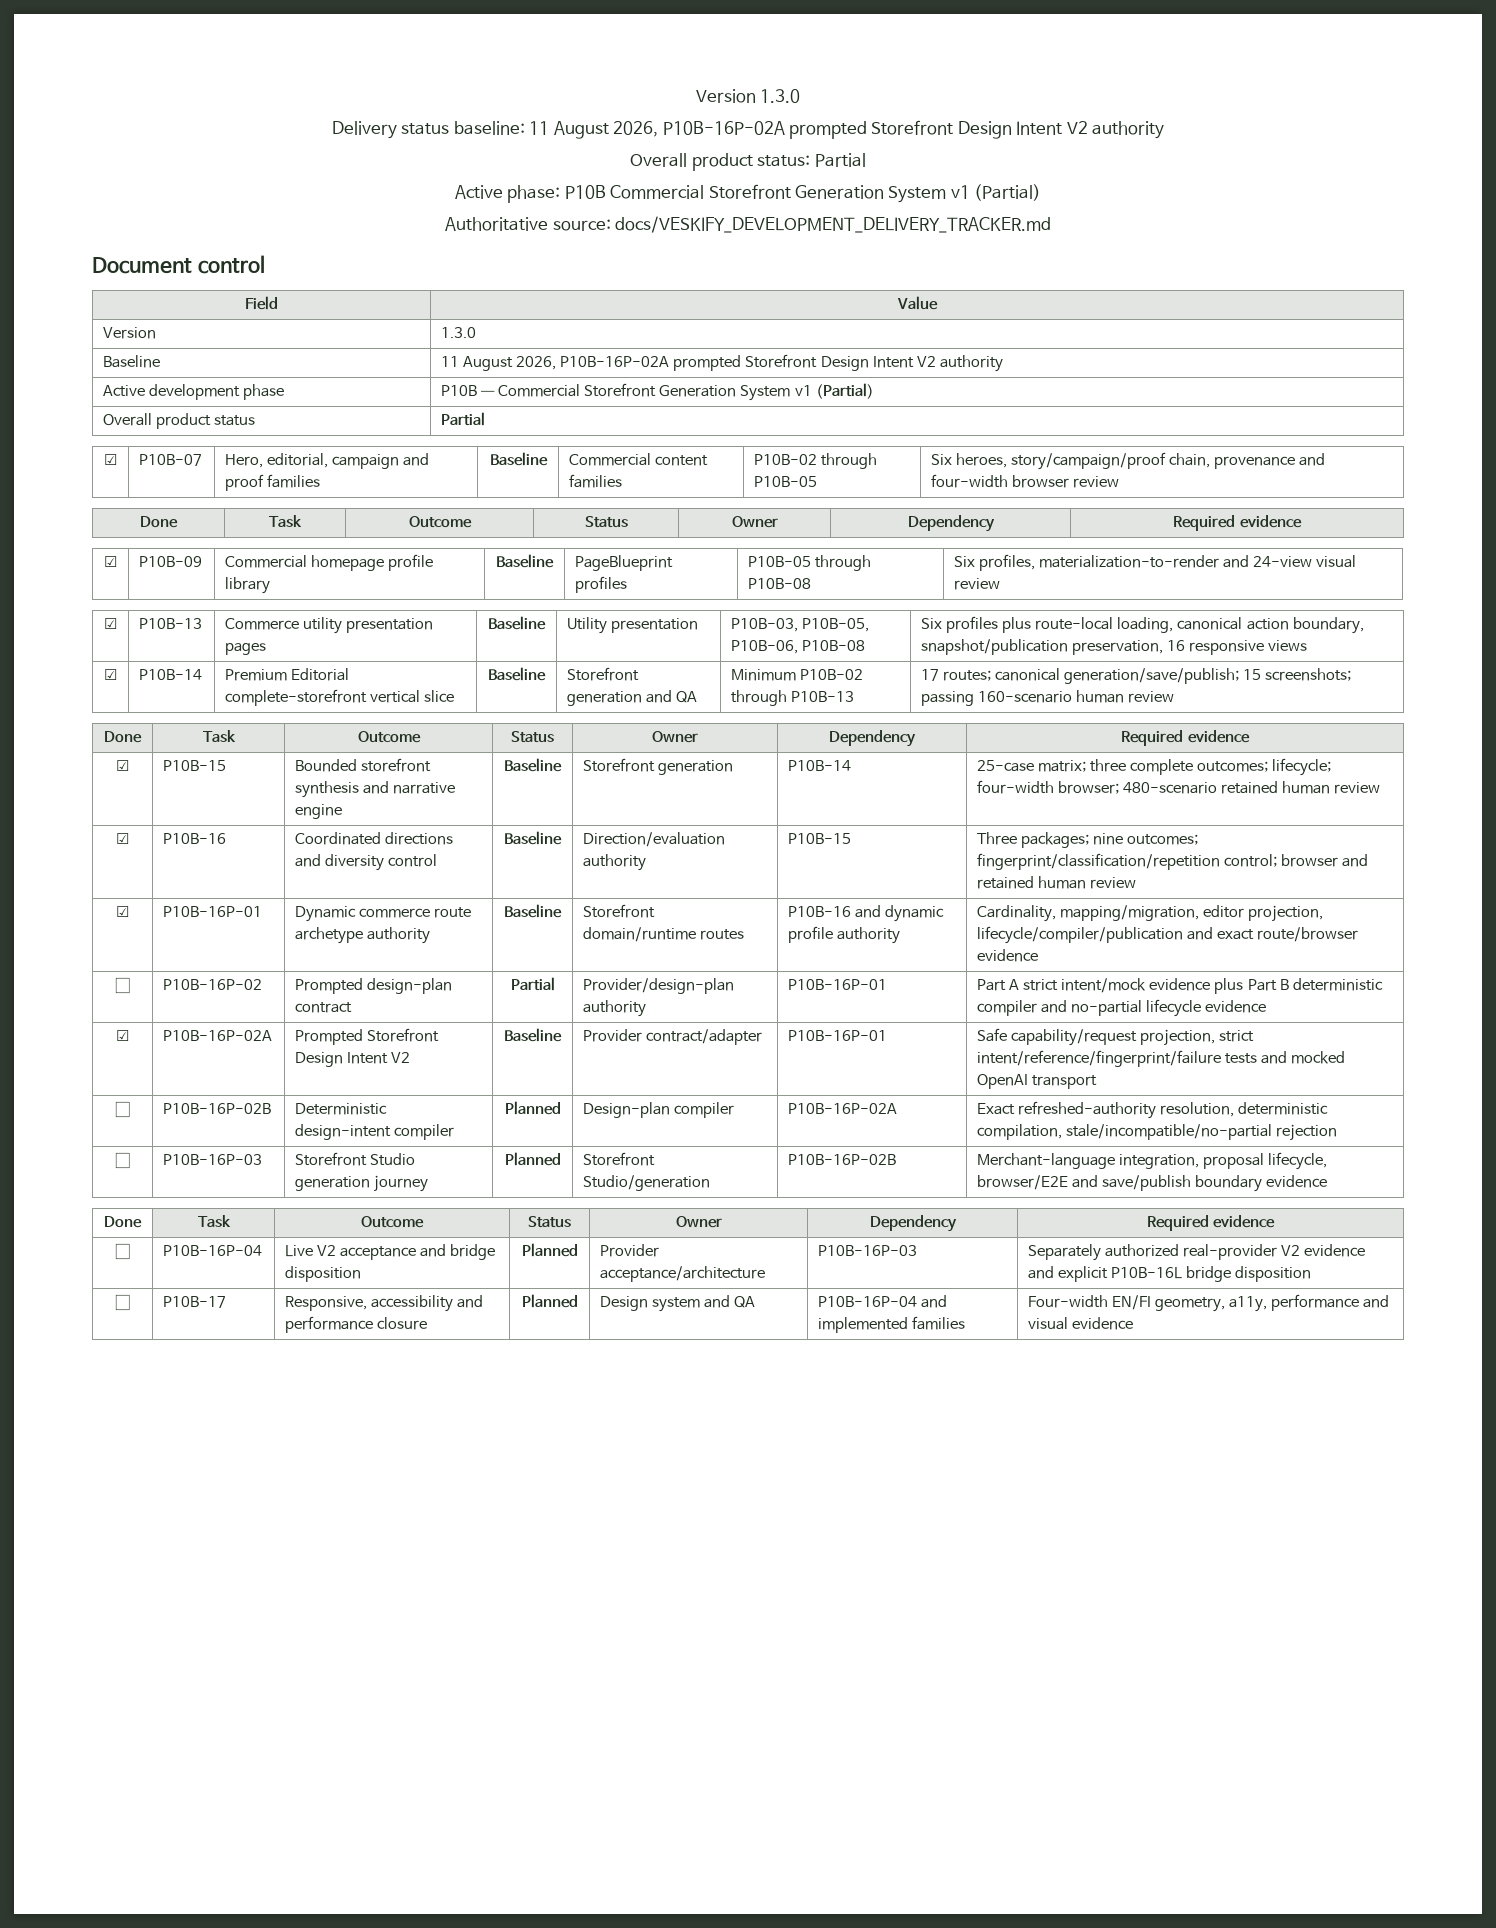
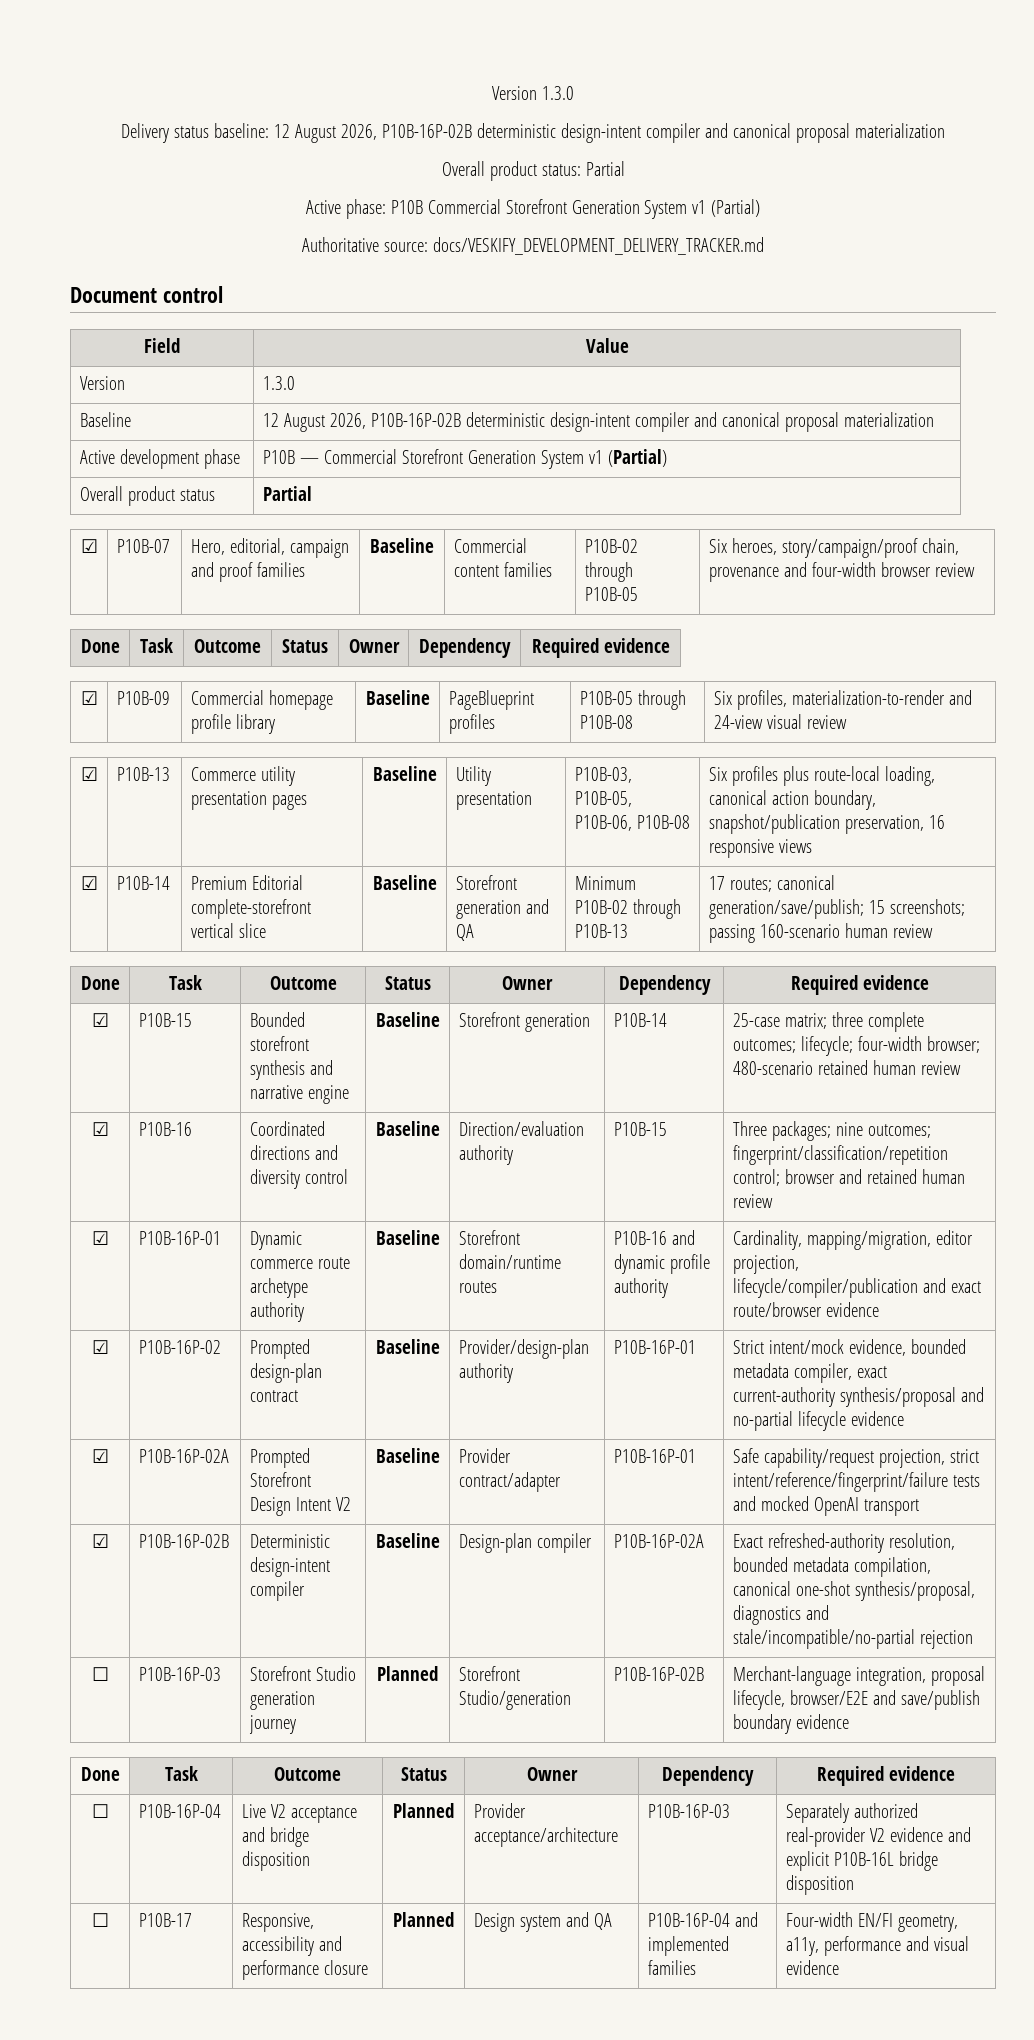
[529,120,1165,139] 11 August 2026, P10B-16P-02A prompted Storefront Design Intent V2 authority -> [274,123,945,143] 12 August 2026, P10B-16P-02B deterministic design-intent compiler and canonical proposal materialization
[441,354,1003,372] 11 August 2026, P10B-16P-02A prompted Storefront Design Intent V2 authority -> [262,412,934,432] 12 August 2026, P10B-16P-02B deterministic design-intent compiler and canonical proposal materialization
[115,977,130,994] ☐ -> [91,1340,109,1354] ☑
[510,977,555,991] Partial -> [375,1339,440,1354] Baseline
[977,978,1383,994] [977,1000,1038,1016] Part A strict intent/mock evidence plus Part B deterministic compiler -> [732,1339,966,1356] [732,1363,887,1383] [732,1387,956,1407] Strict intent/mock evidence, bounded metadata compiler, exact current-authority synthesis/proposal
[115,1101,130,1118] ☐ -> [91,1534,109,1548] ☑
[504,1101,561,1115] Planned -> [375,1533,440,1548] Baseline
[1238,1102,1329,1115] [977,1124,1063,1140] deterministic compilation, -> [732,1557,931,1577] [732,1581,975,1601] [732,1605,829,1625] bounded metadata compilation, canonical one-shot synthesis/proposal, diagnostics and

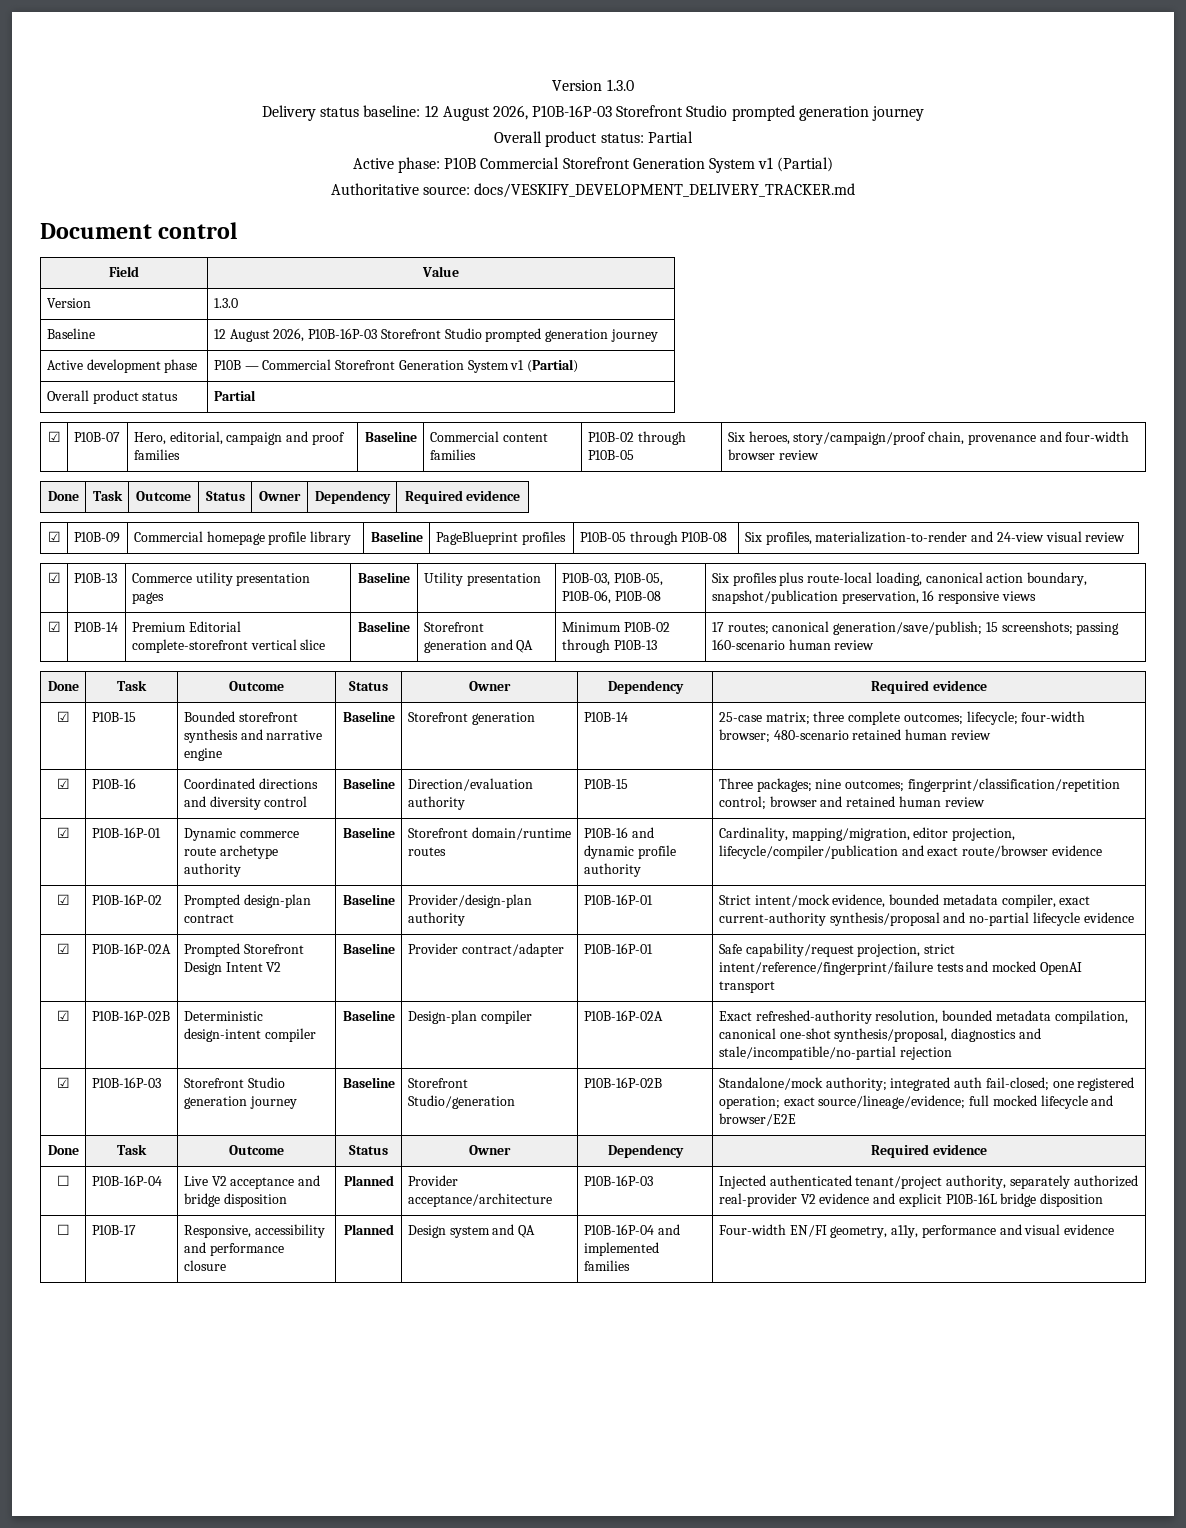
[382,123,945,143] P10B-16P-02B deterministic design-intent compiler and canonical proposal materialization -> [532,105,925,121] P10B-16P-03 Storefront Studio prompted generation journey
[370,412,934,432] P10B-16P-02B deterministic design-intent compiler and canonical proposal materialization -> [308,328,658,342] P10B-16P-03 Storefront Studio prompted generation journey
[91,1667,109,1681] ☐ -> [56,1077,70,1088] ☑
[377,1666,438,1681] Planned -> [342,1077,395,1088] Baseline
[732,1666,985,1686] [732,1690,980,1710] [732,1714,849,1734] Merchant-language integration, proposal lifecycle, browser/E2E and save/publish boundary evidence -> [718,1077,1135,1091] [718,1095,1114,1109] [718,1113,796,1126] Standalone/mock authority; integrated auth fail-closed; one registered operation; exact source/lineage/evidence; full mocked lifecycle and browser/E2E
[785,1803,849,1823] Separately -> [718,1175,1070,1189] Injected authenticated tenant/project authority, separately

